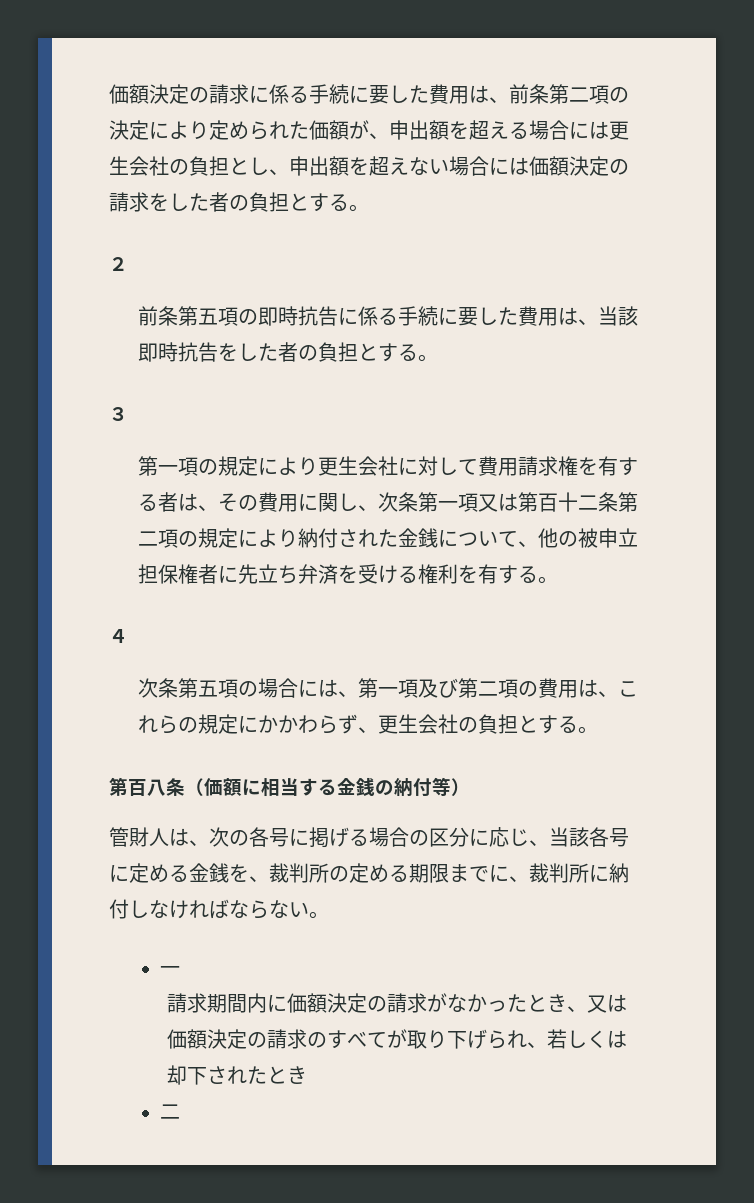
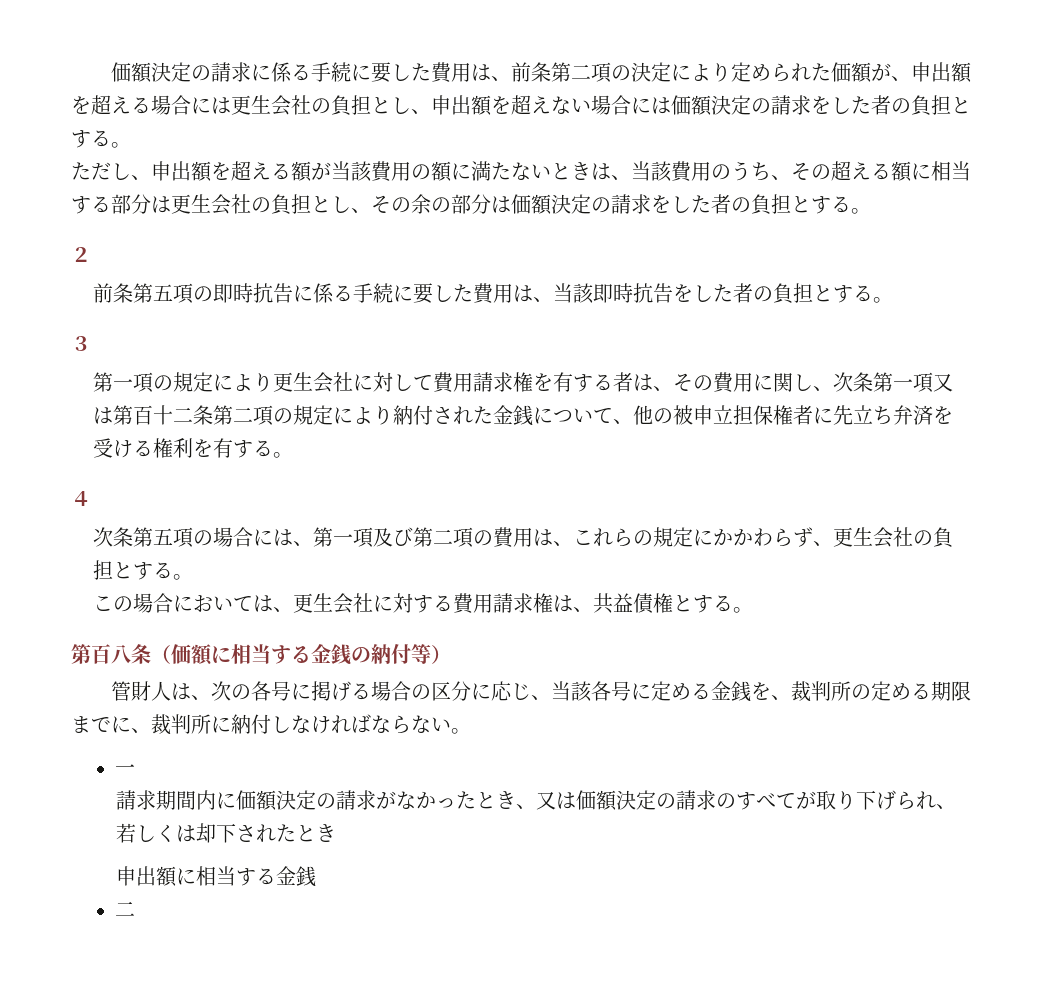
(369, 208) none -> [71,161,971,182] [71,194,871,215] // ただし、申出額を超える額が当該費用の額に満たないときは、当該費用のうち、その超える額に相当する部分は更生会社の負担とし、その余の部分は価額決定の請求をした者の負担とする。
(599, 730) none -> [93,593,754,614] // この場合においては、更生会社に対する費用請求権は、共益債権とする。
(308, 1075) none -> [115,866,316,887] // 申出額に相当する金銭

